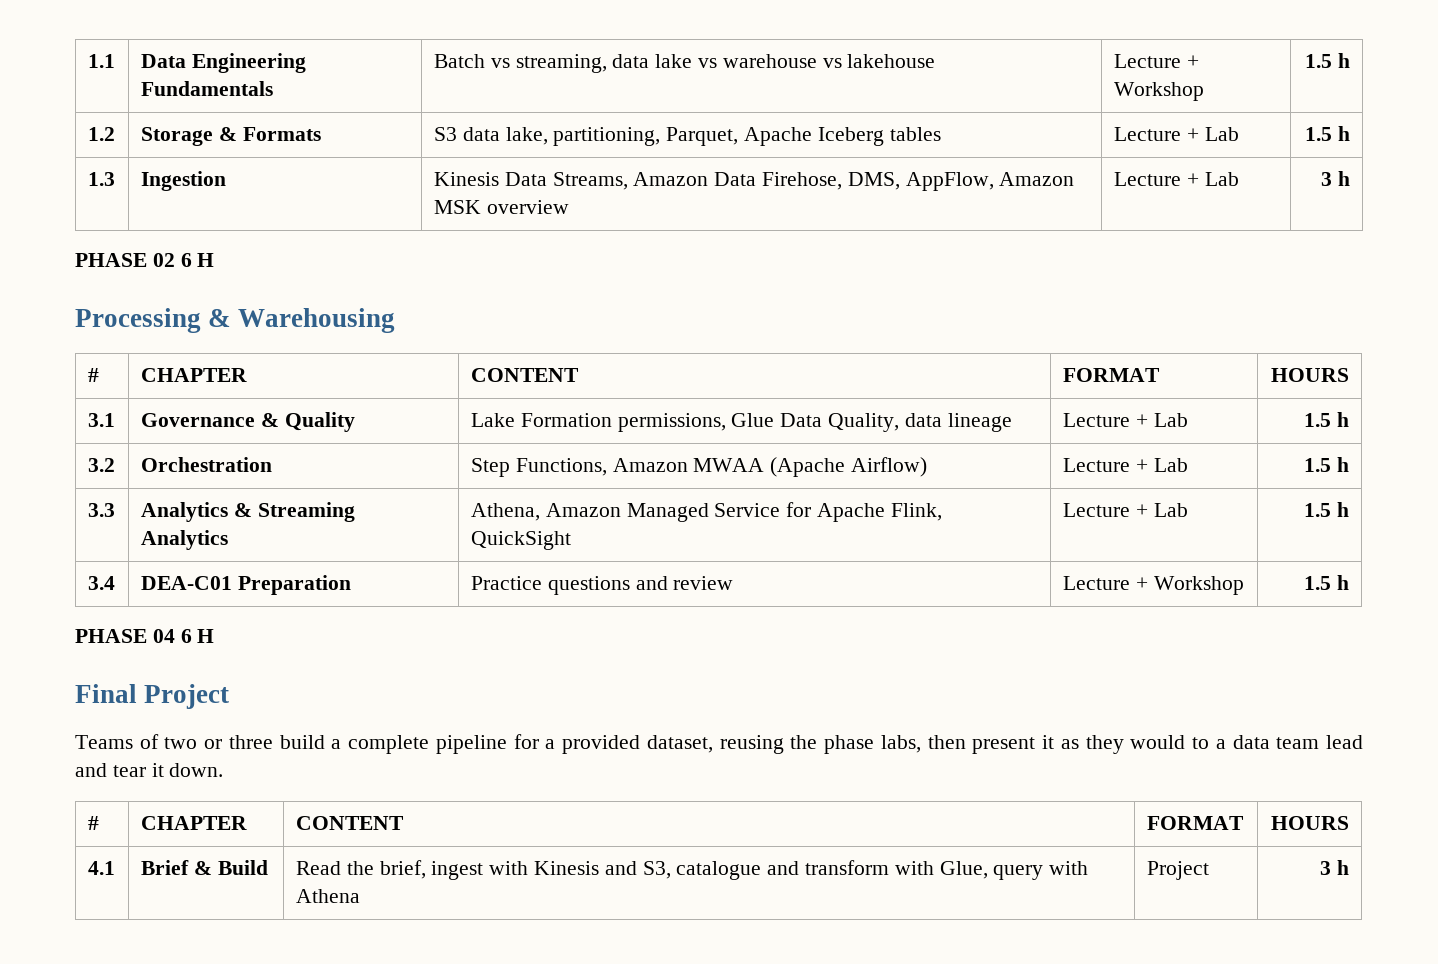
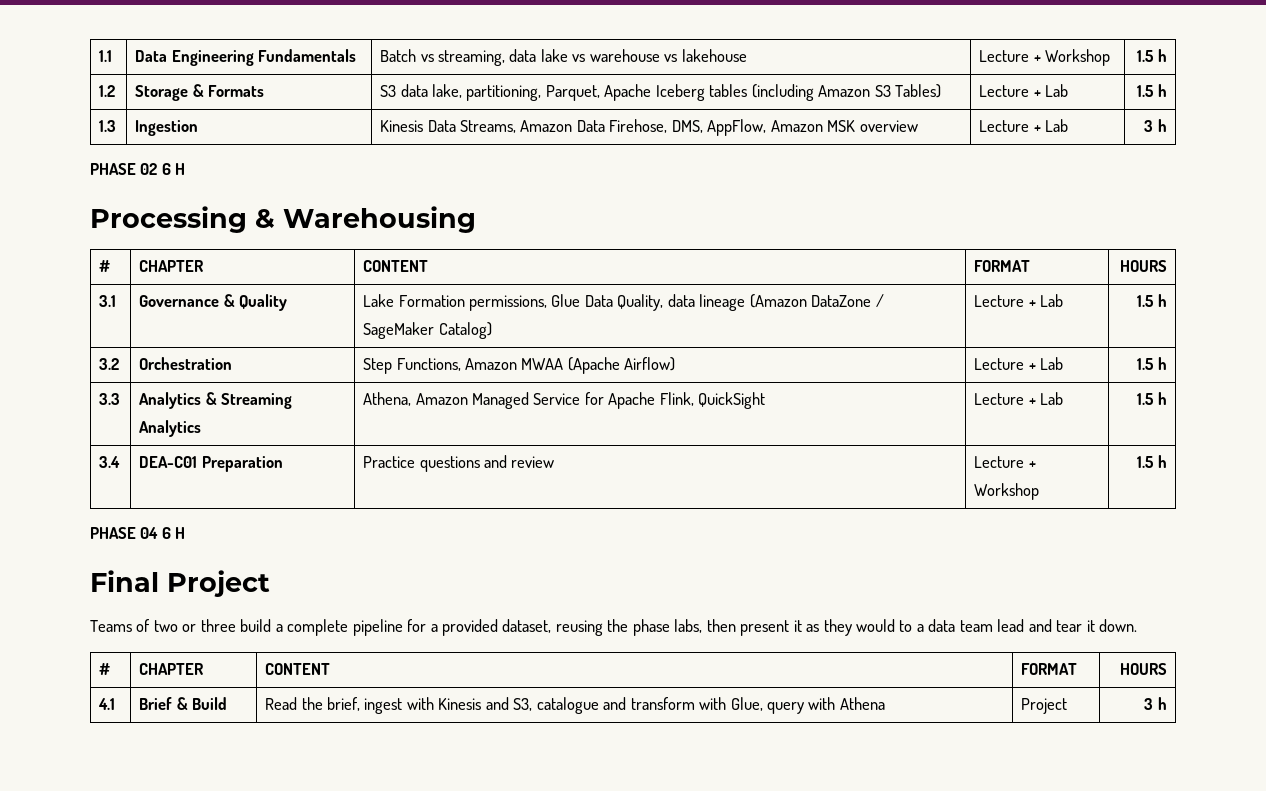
(941, 134) none -> [751,84,942,101] (including Amazon S3 Tables)
(1012, 422) none -> [749,294,884,308] [363,322,492,339] (Amazon DataZone / SageMaker Catalog)

